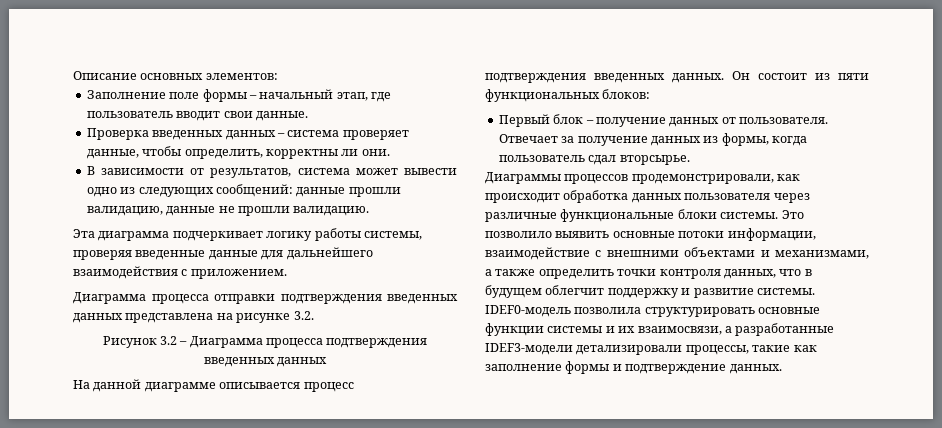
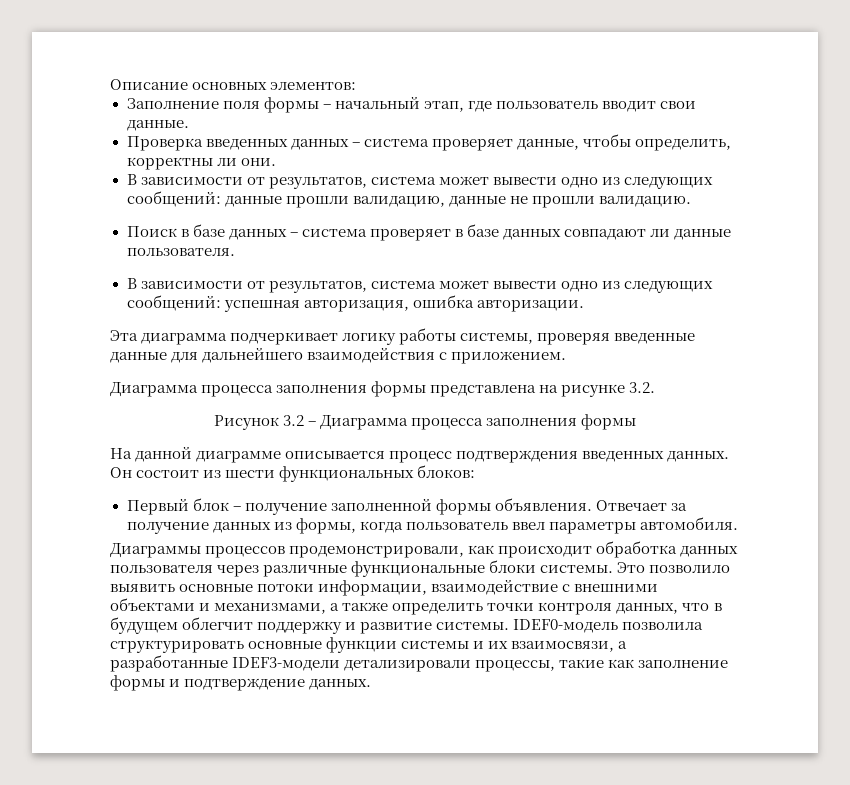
[169,92,200,99] поле -> [222,101,260,109] поля
(370, 211) none -> [126,224,732,241] [126,248,235,256] [126,278,713,293] [126,295,584,312] // Поиск в базе данных – система проверяет в базе данных совпадают ли данные пользователя. // В зависимости от результатов, система может вывести одно из следующих сообщений: успешная авторизация, ошибка авторизации.
[214,294,458,304] [73,313,123,323] отправки подтверждения введенных данных -> [276,381,427,397] заполнения формы
[326,338,428,348] [203,357,328,367] подтверждения введенных данных -> [486,414,637,430] заполнения формы
[838,73,869,80] пяти -> [225,470,276,478] шести
[669,117,828,127] данных от пользователя. -> [330,498,592,515] заполненной формы объявления.
[588,155,690,165] сдал вторсырье. -> [511,517,738,534] ввел параметры автомобиля.

